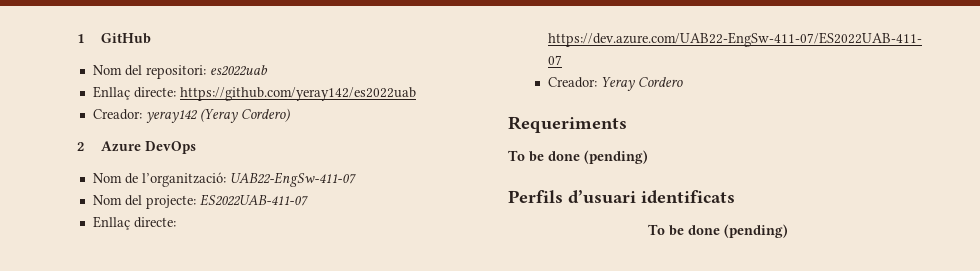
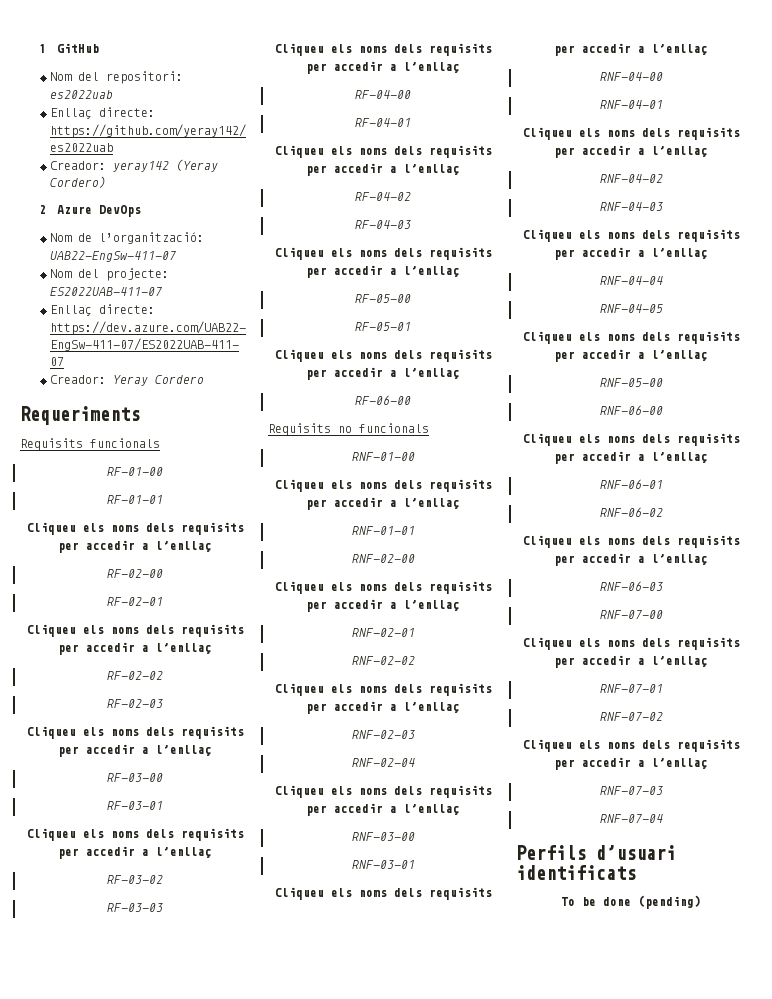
[508,150,648,164] To be done (pending) -> [20,438,160,451] [107,467,163,476] [107,495,163,504] [26,522,244,535] [58,540,212,553] [107,569,163,578] [107,597,163,606] [26,624,244,637] [58,642,212,655] [107,671,163,680] [107,699,163,708] [26,726,244,739] [58,744,212,757] [107,773,163,782] [107,801,163,810] [26,828,244,841] [58,846,212,859] [107,875,163,884] [107,903,163,912] [274,43,492,56] [306,61,460,74] [355,90,411,99] [355,118,411,127] [274,145,492,158] [306,163,460,176] [355,192,411,201] [355,220,411,229] [274,247,492,260] [306,265,460,278] [355,294,411,303] [355,322,411,331] [274,349,492,362] [306,367,460,380] [355,395,411,405] [268,423,429,436] [351,452,415,461] [274,479,492,492] [306,497,460,510] [351,526,415,535] [351,554,415,563] [274,581,492,594] [306,599,460,612] [351,628,415,637] [351,656,415,665] [274,683,492,696] [306,701,460,714] [351,730,415,739] [351,758,415,767] [274,785,492,798] [306,803,460,816] [351,832,415,841] [351,860,415,869] [274,887,492,900] [554,43,708,56] [599,72,663,81] [599,100,663,109] [522,127,740,140] [554,145,708,158] [599,174,663,183] [599,202,663,211] [522,229,740,242] [554,247,708,260] [599,276,663,285] [599,304,663,313] [522,331,740,344] [554,349,708,362] [599,378,663,387] [599,405,663,415] [522,433,740,446] [554,451,708,464] [599,479,663,489] [599,507,663,517] [522,535,740,548] [554,553,708,566] [599,581,663,591] [599,610,663,619] [522,637,740,650] [554,655,708,668] [599,684,663,693] [599,712,663,721] [522,739,740,752] [554,757,708,770] [599,786,663,795] [599,814,663,823] Requisits funcionals // RF-01-00 // RF-01-01 // Cliqueu els noms dels requisits per accedir a l’enllaç // RF-02-00 // RF-02-01 // Cliqueu els noms dels requisits per accedir a l’enllaç // RF-02-02 // RF-02-03 // Cliqueu els noms dels requisits per accedir a l’enllaç // RF-03-00 // RF-03-01 // Cliqueu els noms dels requisits per accedir a l’enllaç // RF-03-02 // RF-03-03 // Cliqueu els noms dels requisits per accedir a l’enllaç // RF-04-00 // RF-04-01 // Cliqueu els noms dels requisits per accedir a l’enllaç // RF-04-02 // RF-04-03 // Cliqueu els noms dels requisits per accedir a l’enllaç // RF-05-00 // RF-05-01 // Cliqueu els noms dels requisits per accedir a l’enllaç // RF-06-00 // Requisits no funcionals // RNF-01-00 // Cliqueu els noms dels requisits per accedir a l’enllaç // RNF-01-01 // RNF-02-00 // Cliqueu els noms dels requisits per accedir a l’enllaç // RNF-02-01 // RNF-02-02 // Cliqueu els noms dels requisits per accedir a l’enllaç // RNF-02-03 // RNF-02-04 // Cliqueu els noms dels requisits per accedir a l’enllaç // RNF-03-00 // RNF-03-01 // Cliqueu els noms dels requisits per accedir a l’enllaç // RNF-04-00 // RNF-04-01 // Cliqueu els noms dels requisits per accedir a l’enllaç // RNF-04-02 // RNF-04-03 // Cliqueu els noms dels requisits per accedir a l’enllaç // RNF-04-04 // RNF-04-05 // Cliqueu els noms dels requisits per accedir a l’enllaç // RNF-05-00 // RNF-06-00 // Cliqueu els noms dels requisits per accedir a l’enllaç // RNF-06-01 // RNF-06-02 // Cliqueu els noms dels requisits per accedir a l’enllaç // RNF-06-03 // RNF-07-00 // Cliqueu els noms dels requisits per accedir a l’enllaç // RNF-07-01 // RNF-07-02 // Cliqueu els noms dels requisits per accedir a l’enllaç // RNF-07-03 // RNF-07-04

